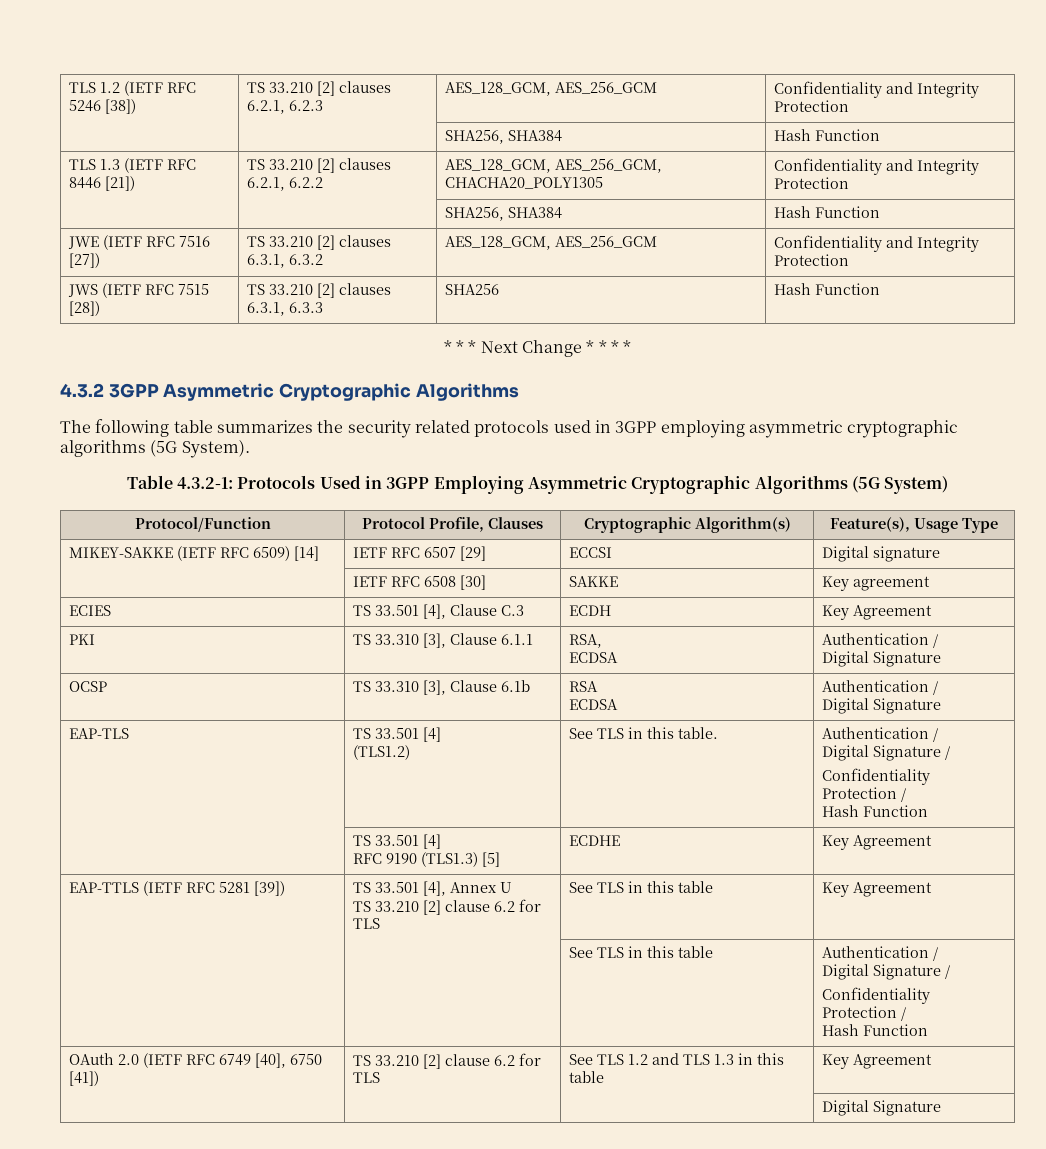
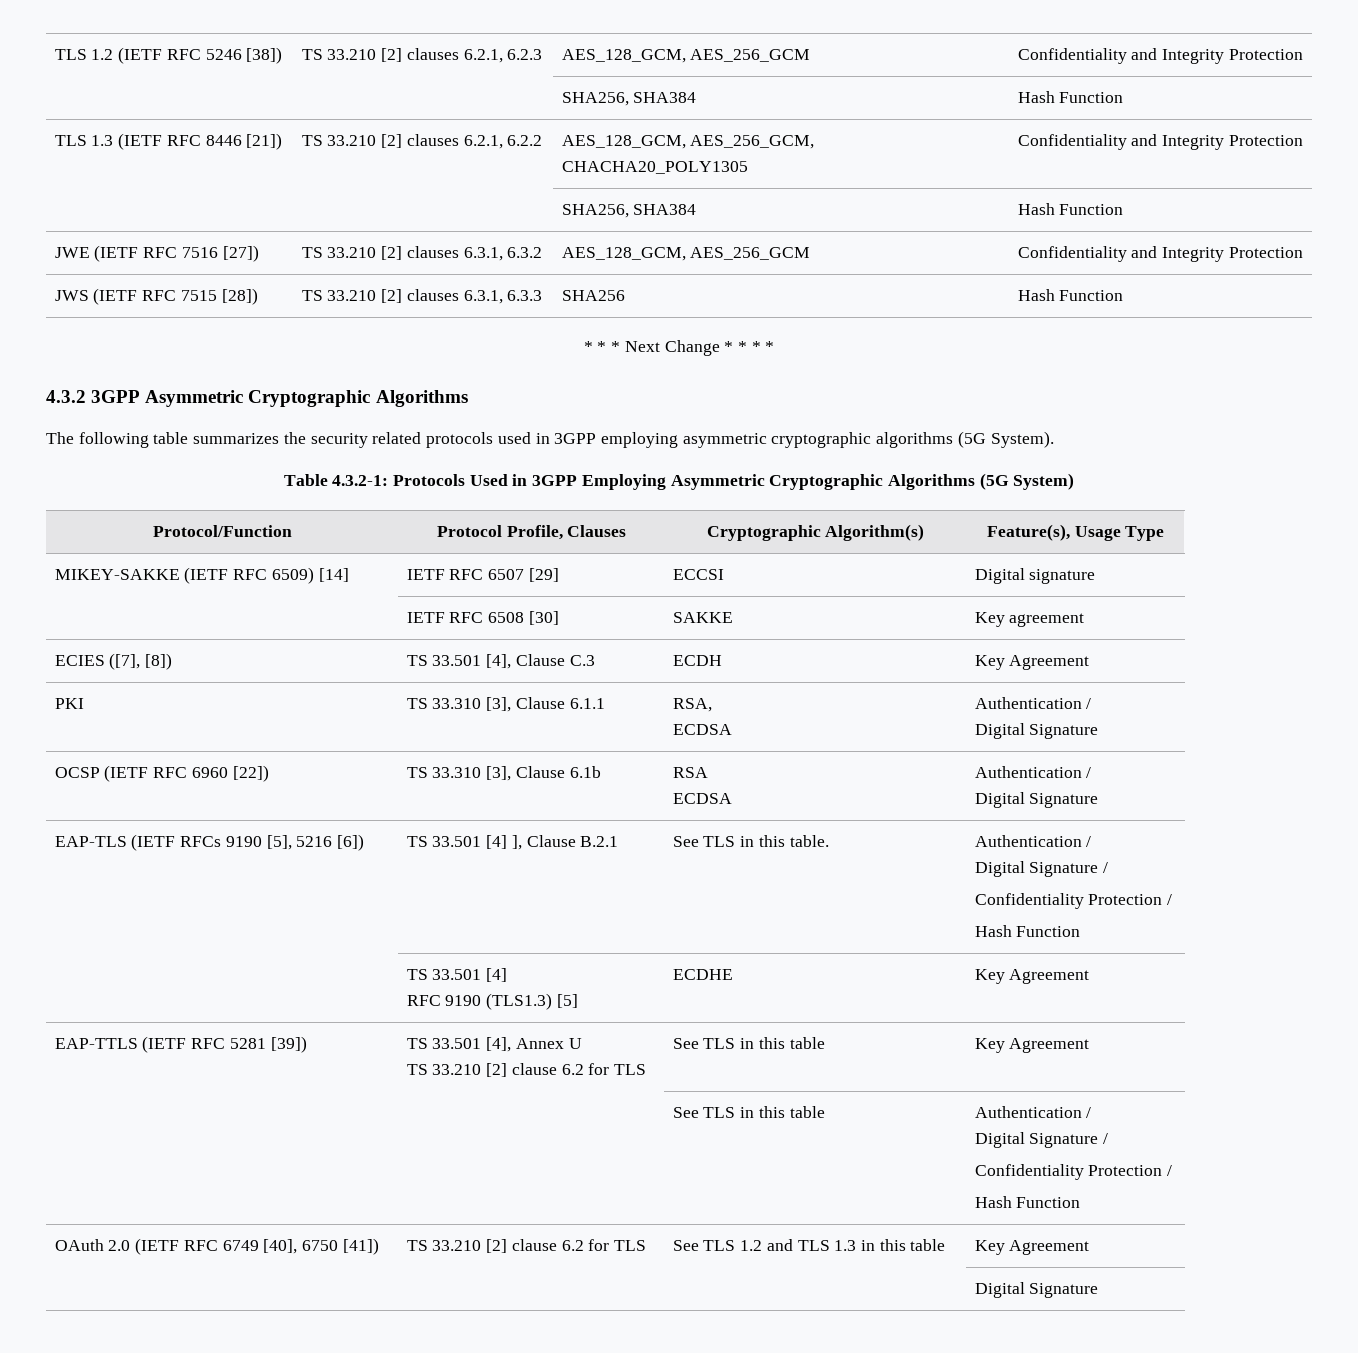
(112, 610) none -> [109,653,173,670] ([7], [8])
(108, 686) none -> [104,765,269,782] (IETF RFC 6960 [22])
[353,727,442,742] [353,745,411,760] | TS 33.501 [4] // (TLS1.2) -> [131,834,364,851] [406,835,619,850] (IETF RFCs 9190 [5], 5216 [6]) | TS 33.501 [4] ], Clause B.2.1

